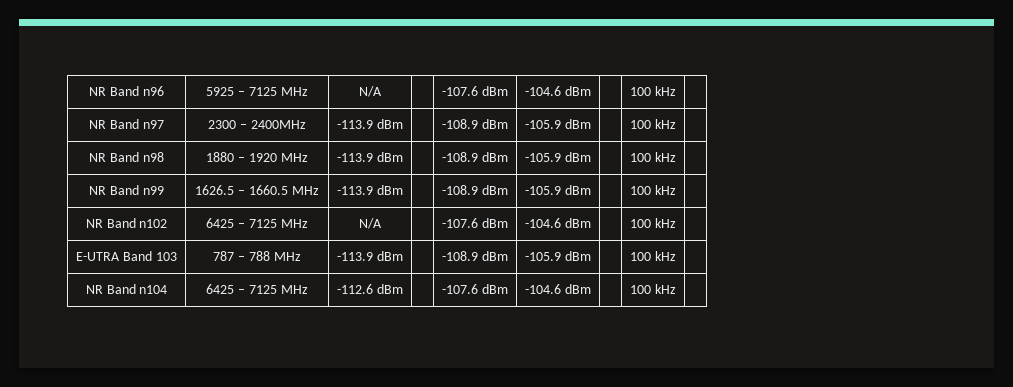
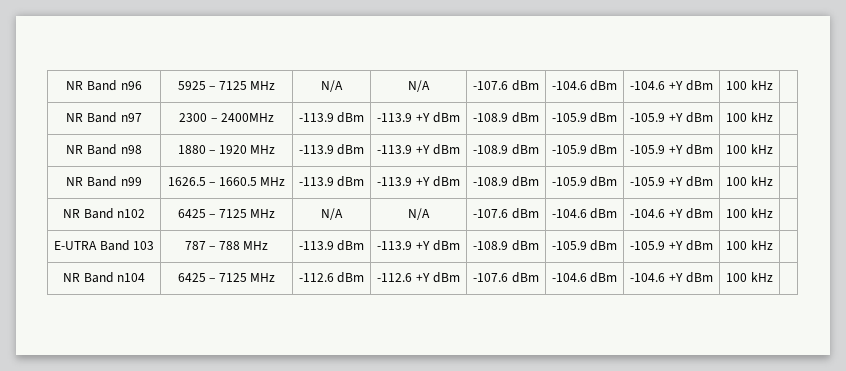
[442,86,508,96] [525,86,591,96] | -107.6 dBm | -104.6 dBm | -> [408,80,430,92] [473,80,539,91] [551,80,618,91] [630,80,713,91] N/A | -107.6 dBm | -104.6 dBm | -104.6 +Y dBm
[442,119,508,129] [525,119,591,129] | -108.9 dBm | -105.9 dBm | -> [377,112,460,123] [473,112,539,123] [551,112,618,123] [630,112,713,123] -113.9 +Y dBm | -108.9 dBm | -105.9 dBm | -105.9 +Y dBm
[442,152,508,162] [525,152,591,162] | -108.9 dBm | -105.9 dBm | -> [377,144,460,155] [473,144,539,155] [551,144,618,155] [630,144,713,155] -113.9 +Y dBm | -108.9 dBm | -105.9 dBm | -105.9 +Y dBm
[442,185,508,195] [525,185,591,195] | -108.9 dBm | -105.9 dBm | -> [377,176,460,187] [473,176,539,187] [551,176,618,187] [630,176,713,187] -113.9 +Y dBm | -108.9 dBm | -105.9 dBm | -105.9 +Y dBm
[442,218,508,228] [525,218,591,228] | -107.6 dBm | -104.6 dBm | -> [408,208,430,220] [473,208,539,219] [551,208,618,219] [630,208,713,219] N/A | -107.6 dBm | -104.6 dBm | -104.6 +Y dBm
[442,251,508,261] [525,251,591,261] | -108.9 dBm | -105.9 dBm | -> [377,240,460,251] [473,240,539,251] [551,240,618,251] [630,240,713,251] -113.9 +Y dBm | -108.9 dBm | -105.9 dBm | -105.9 +Y dBm
[442,284,508,294] [525,284,591,294] | -107.6 dBm | -104.6 dBm | -> [377,272,460,283] [473,272,539,283] [551,272,618,283] [630,272,713,283] -112.6 +Y dBm | -107.6 dBm | -104.6 dBm | -104.6 +Y dBm

